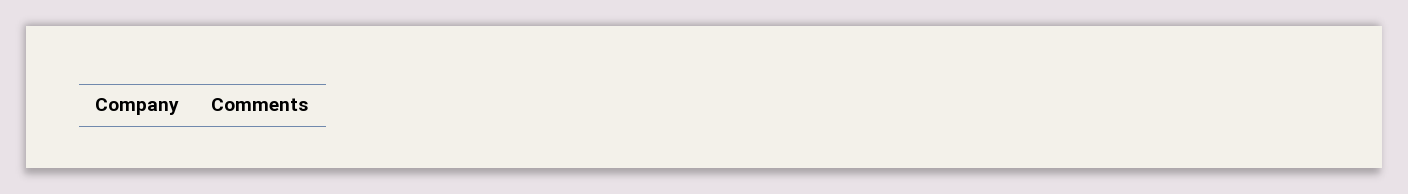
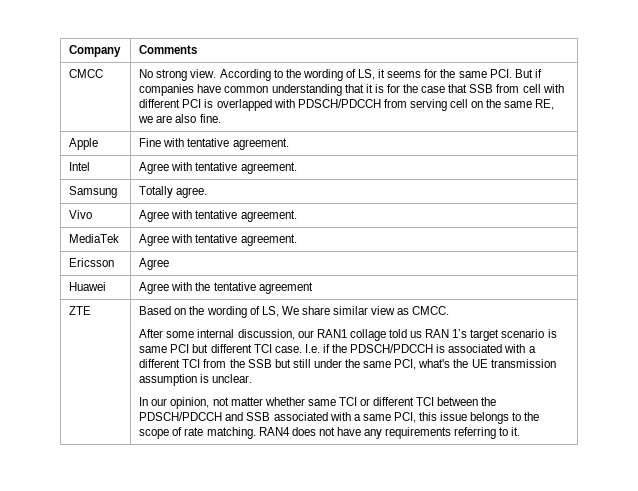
(308, 104) none -> [69,69,104,78] [139,69,542,81] [139,84,564,96] [139,99,555,111] [138,114,221,123] [69,138,99,150] [139,138,289,150] [69,162,91,171] [139,162,297,174] [69,186,118,198] [139,186,208,198] [69,210,93,219] [139,210,297,222] [69,234,120,243] [139,234,297,246] [69,258,115,267] [139,258,170,270] [69,282,107,291] [139,282,313,294] [69,306,92,315] [139,306,450,318] [139,329,557,341] [139,344,536,353] [139,359,556,370] [139,374,253,386] [139,397,497,409] [139,412,540,424] [139,427,521,439] // CMCC | No strong view. According to the wording of LS, it seems for the same PCI. But if companies have common understanding that it is for the case that SSB from cell with different PCI is overlapped with PDSCH/PDCCH from serving cell on the same RE, we are also fine. // Apple | Fine with tentative agreement. // Intel | Agree with tentative agreement. // Samsung | Totally agree. // Vivo | Agree with tentative agreement. // MediaTek | Agree with tentative agreement. // Ericsson | Agree // Huawei | Agree with the tentative agreement // ZTE | Based on the wording of LS, We share similar view as CMCC. // After some internal discussion, our RAN1 collage told us RAN 1’s target scenario is same PCI but different TCI case. I.e. if the PDSCH/PDCCH is associated with a different TCI from the SSB but still under the same PCI, what's the UE transmission assumption is unclear. // In our opinion, not matter whether same TCI or different TCI between the PDSCH/PDCCH and SSB associated with a same PCI, this issue belongs to the scope of rate matching. RAN4 does not have any requirements referring to it.

